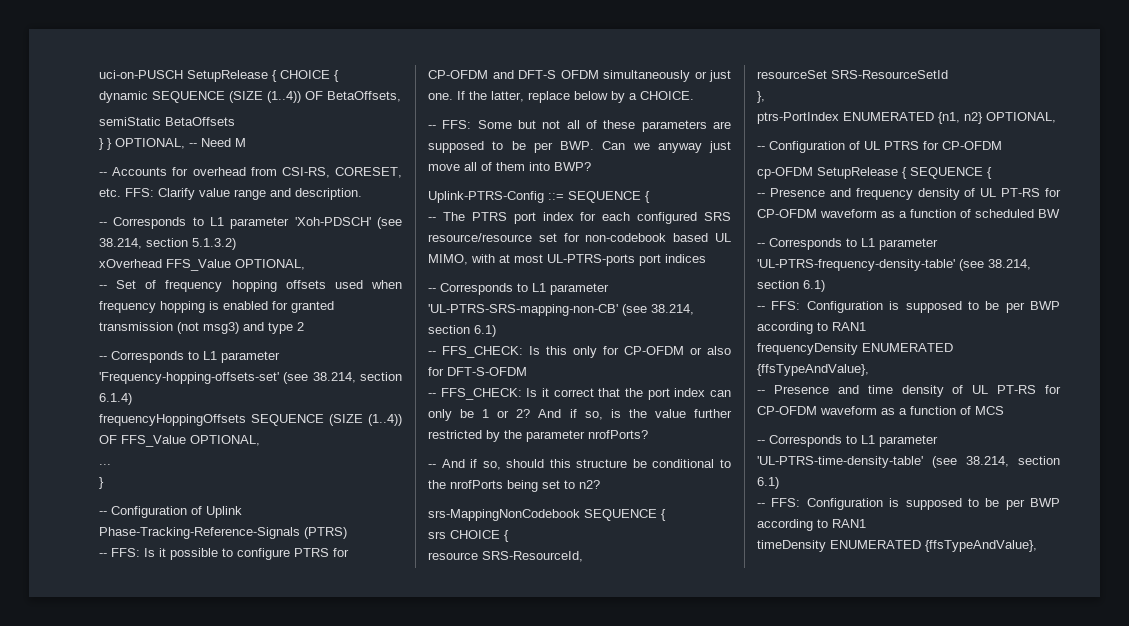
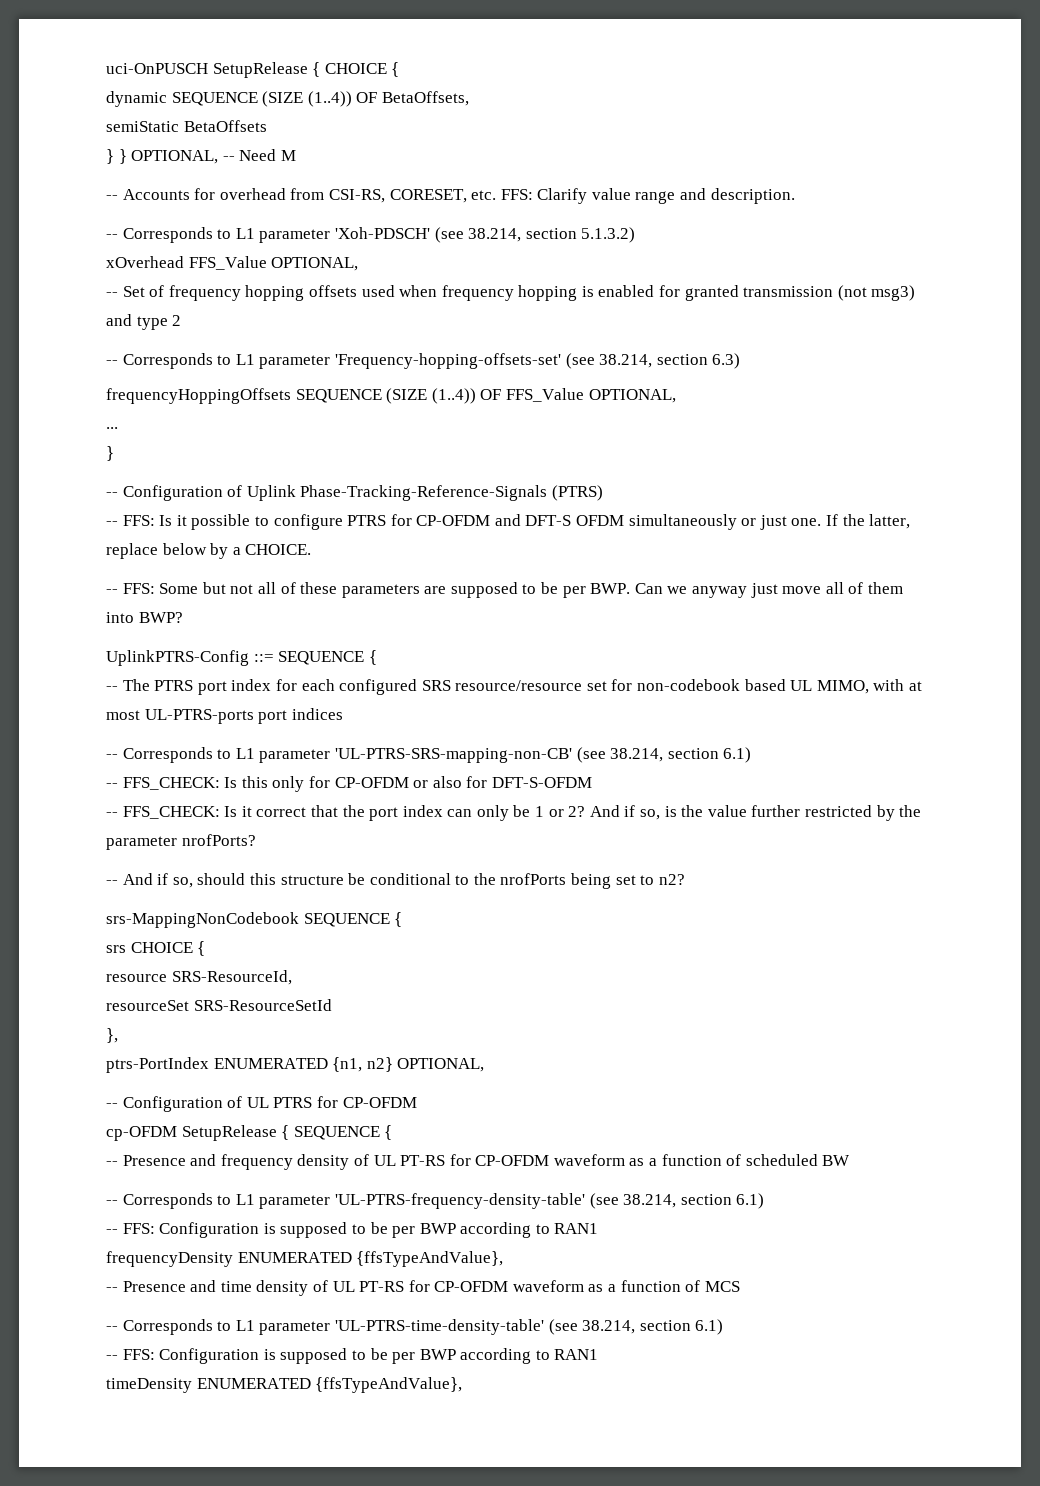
[99,70,183,79] uci-on-PUSCH -> [106,63,208,74] uci-OnPUSCH
[99,393,132,405] 6.1.4) -> [712,353,741,369] 6.3)
[428,191,544,203] Uplink-PTRS-Config -> [106,650,249,666] UplinkPTRS-Config

